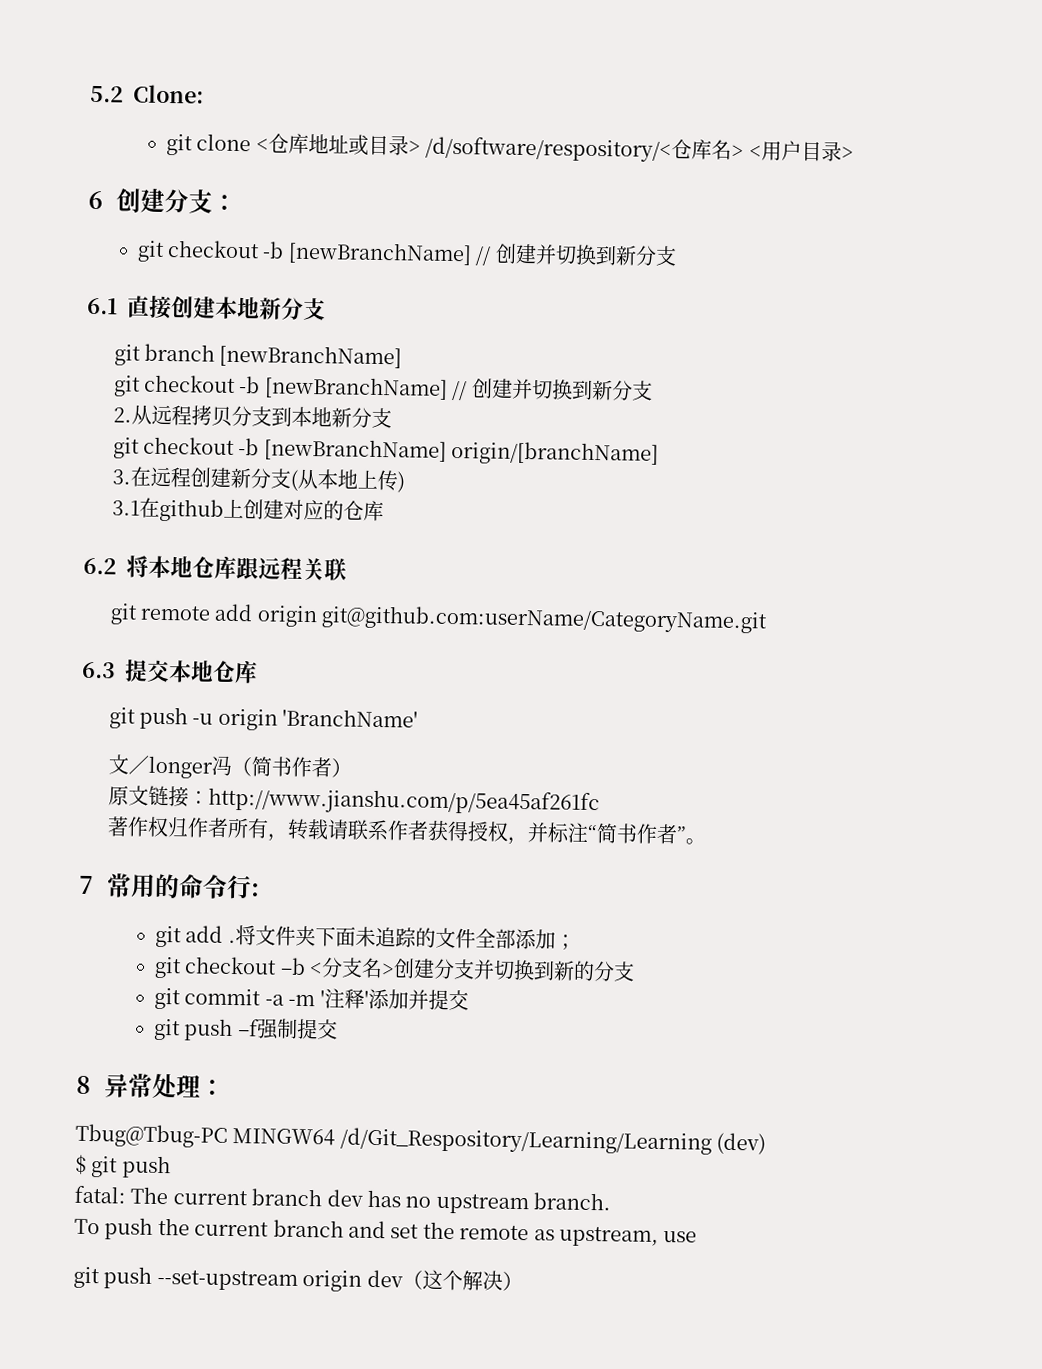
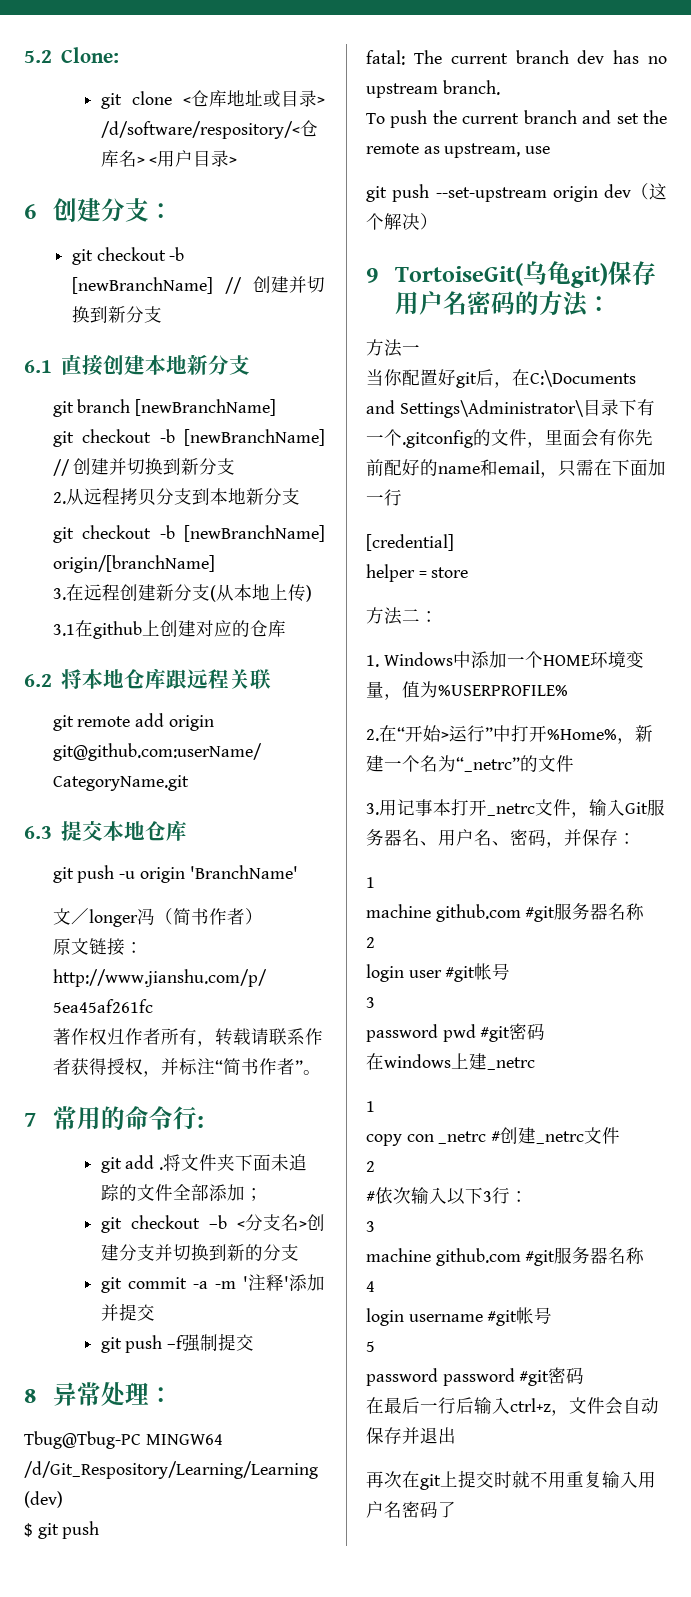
(523, 1281) none -> [366,261,656,288] [394,291,611,317] [366,339,420,357] [366,369,636,388] [366,399,655,418] [366,429,653,448] [366,459,666,478] [366,489,402,506] [366,534,454,551] [366,564,469,582] [366,607,438,625] [366,651,644,668] [366,681,568,700] [366,725,653,744] [366,755,574,772] [366,799,665,818] [366,829,636,848] [366,877,375,888] [366,903,645,922] [366,937,375,948] [366,963,511,982] [366,997,375,1008] [366,1023,546,1042] [366,1053,535,1070] [366,1101,375,1112] [366,1127,621,1146] [366,1161,375,1172] [366,1187,528,1205] [366,1221,375,1232] [366,1247,645,1266] [366,1281,375,1292] [366,1307,553,1326] [366,1341,375,1352] [366,1367,585,1386] [366,1397,659,1416] [366,1427,456,1444] [366,1470,656,1490] [366,1501,456,1518] // 9 TortoiseGit(乌龟git)保存用户名密码的方法： // 方法一 // 当你配置好git后，在C:\Documents and Settings\Administrator\目录下有一个.gitconfig的文件，里面会有你先前配好的name和email，只需在下面加一行 // [credential] // helper = store // 方法二： // 1. Windows中添加一个HOME环境变量，值为%USERPROFILE% // 2.在“开始>运行”中打开%Home%，新建一个名为“_netrc”的文件 // 3.用记事本打开_netrc文件，输入Git服务器名、用户名、密码，并保存： // 1 // machine github.com #git服务器名称 // 2 // login user #git帐号 // 3 // password pwd #git密码 // 在windows上建_netrc // 1 // copy con _netrc #创建_netrc文件 // 2 // #依次输入以下3行： // 3 // machine github.com #git服务器名称 // 4 // login username #git帐号 // 5 // password password #git密码 // 在最后一行后输入ctrl+z，文件会自动保存并退出 // 再次在git上提交时就不用重复输入用户名密码了

